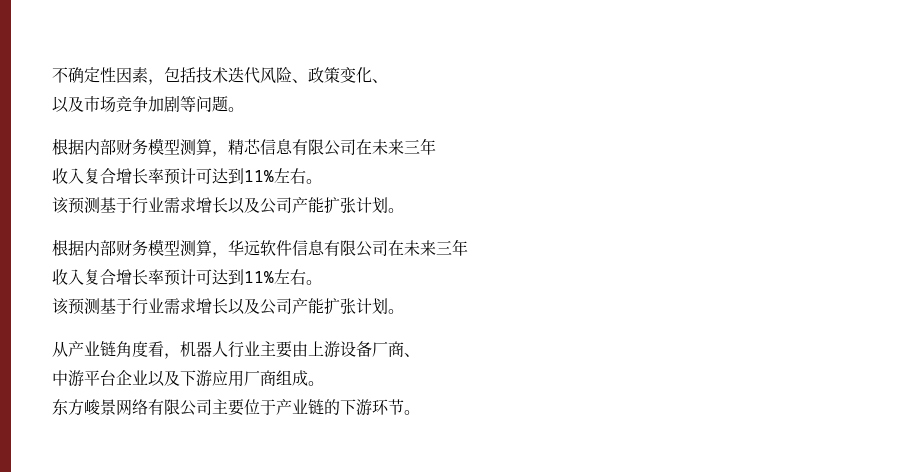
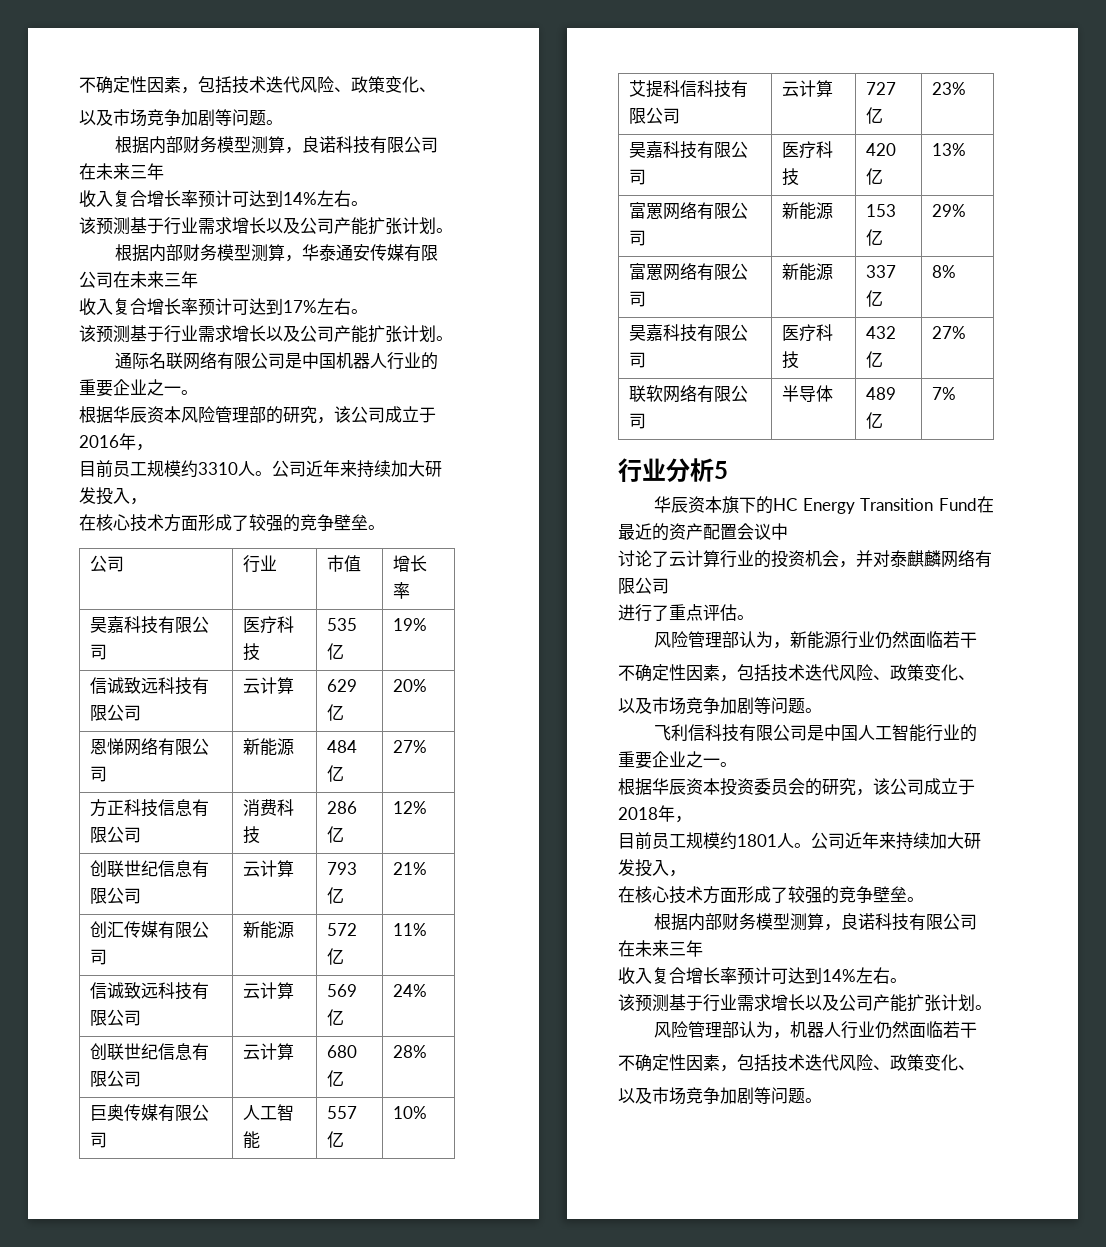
[228,139,293,155] 精芯信息 -> [302,136,371,154] 良诺科技
[244,170,274,182] 11% -> [283,192,317,205] 14%
[244,240,325,256] 远软件信息 -> [319,244,405,261] 泰通安传媒
[244,271,274,283] 11% -> [283,300,317,313] 17%
[52,341,420,359] [52,370,324,387] [52,399,404,416] 从产业链角度看，机器人行业主要由上游设备厂商、 // 中游平台企业以及下游应用厂商组成。 // 东方峻景网络有限公司主要位于产业链的下游环节 -> [115,352,439,370] [79,379,198,397] [79,406,436,424] [79,433,153,451] [79,460,442,478] [79,487,147,505] [79,514,385,532] [90,555,125,572] [243,555,278,573] [327,555,362,572] [393,555,428,572] [393,582,411,599] [90,616,210,634] [90,644,108,660] [243,616,295,634] [243,643,261,661] [327,618,358,631] [327,643,345,660] [393,618,428,631] [90,677,210,695] [90,704,142,721] [243,677,295,694] [327,679,358,692] [327,704,345,721] [393,679,428,692] [90,738,210,756] [90,766,108,782] [243,738,295,756] [327,740,358,753] [327,765,345,782] [393,740,428,753] [90,799,210,817] [90,826,142,843] [243,799,295,817] [243,826,261,844] [327,801,358,814] [327,826,345,843] [393,801,428,814] [90,860,210,878] [90,887,142,904] [243,860,295,877] [327,862,358,875] [327,887,345,904] [393,862,428,875] [90,921,210,939] [90,949,108,965] [243,921,295,939] [327,923,358,936] [327,948,345,965] [393,923,428,936] [90,982,210,1000] [90,1009,142,1026] [243,982,295,999] [327,984,358,997] [327,1009,345,1026] [393,984,428,997] [90,1043,210,1061] [90,1070,142,1087] [243,1043,295,1060] [327,1045,358,1058] [327,1070,345,1087] [393,1045,428,1058] [90,1104,210,1122] [90,1132,108,1148] [243,1104,295,1121] [243,1131,261,1149] [327,1106,358,1119] [327,1131,345,1148] [393,1106,428,1119] [629,80,749,98] [629,107,681,124] [782,80,834,97] [866,82,897,95] [866,107,884,124] [932,82,967,95] [629,141,749,159] [629,169,647,185] [782,141,834,159] [782,168,800,186] [866,143,897,156] [866,168,884,185] [932,143,967,156] [629,202,749,220] [629,230,647,246] [782,202,834,220] [866,204,897,217] [866,229,884,246] [932,204,967,217] [629,263,749,281] [629,291,647,307] [782,263,834,281] [866,265,897,278] [866,290,884,307] [932,265,957,278] [629,324,749,342] [629,352,647,368] [782,324,834,342] [782,351,800,369] [866,326,897,339] [866,351,884,368] [932,326,967,339] [629,385,749,403] [629,413,647,429] [782,385,834,402] [866,387,897,400] [866,412,884,429] [932,387,957,400] [618,458,728,483] [654,496,994,514] [618,523,788,541] [618,550,992,568] [618,577,669,594] [618,604,754,622] [654,631,978,649] [618,664,975,682] [618,697,822,715] [654,724,978,742] [618,751,737,769] [618,778,975,796] [618,805,692,823] [618,832,981,850] [618,859,686,877] [618,886,924,904] [654,913,978,931] [618,940,703,957] [618,967,907,985] [618,994,992,1012] [654,1021,978,1039] [618,1054,975,1072] [618,1087,805,1105] 通际名联网络有限公司是中国机器人行业的重要企业之一。 // 根据华辰资本风险管理部的研究，该公司成立于2016年， // 目前员工规模约3310人。公司近年来持续加大研发投入， // 在核心技术方面形成了较强的竞争壁垒。 // 公司 | 行业 | 市值 | 增长率 // 昊嘉科技有限公司 | 医疗科技 | 535亿 | 19% // 信诚致远科技有限公司 | 云计算 | 629亿 | 20% // 恩悌网络有限公司 | 新能源 | 484亿 | 27% // 方正科技信息有限公司 | 消费科技 | 286亿 | 12% // 创联世纪信息有限公司 | 云计算 | 793亿 | 21% // 创汇传媒有限公司 | 新能源 | 572亿 | 11% // 信诚致远科技有限公司 | 云计算 | 569亿 | 24% // 创联世纪信息有限公司 | 云计算 | 680亿 | 28% // 巨奥传媒有限公司 | 人工智能 | 557亿 | 10% // 艾提科信科技有限公司 | 云计算 | 727亿 | 23% // 昊嘉科技有限公司 | 医疗科技 | 420亿 | 13% // 富罳网络有限公司 | 新能源 | 153亿 | 29% // 富罳网络有限公司 | 新能源 | 337亿 | 8% // 昊嘉科技有限公司 | 医疗科技 | 432亿 | 27% // 联软网络有限公司 | 半导体 | 489亿 | 7% // 行业分析5 // 华辰资本旗下的HC Energy Transition Fund在最近的资产配置会议中 // 讨论了云计算行业的投资机会，并对泰麒麟网络有限公司 // 进行了重点评估。 // 风险管理部认为，新能源行业仍然面临若干 // 不确定性因素，包括技术迭代风险、政策变化、 // 以及市场竞争加剧等问题。 // 飞利信科技有限公司是中国人工智能行业的重要企业之一。 // 根据华辰资本投资委员会的研究，该公司成立于2018年， // 目前员工规模约1801人。公司近年来持续加大研发投入， // 在核心技术方面形成了较强的竞争壁垒。 // 根据内部财务模型测算，良诺科技有限公司在未来三年 // 收入复合增长率预计可达到14%左右。 // 该预测基于行业需求增长以及公司产能扩张计划。 // 风险管理部认为，机器人行业仍然面临若干 // 不确定性因素，包括技术迭代风险、政策变化、 // 以及市场竞争加剧等问题

